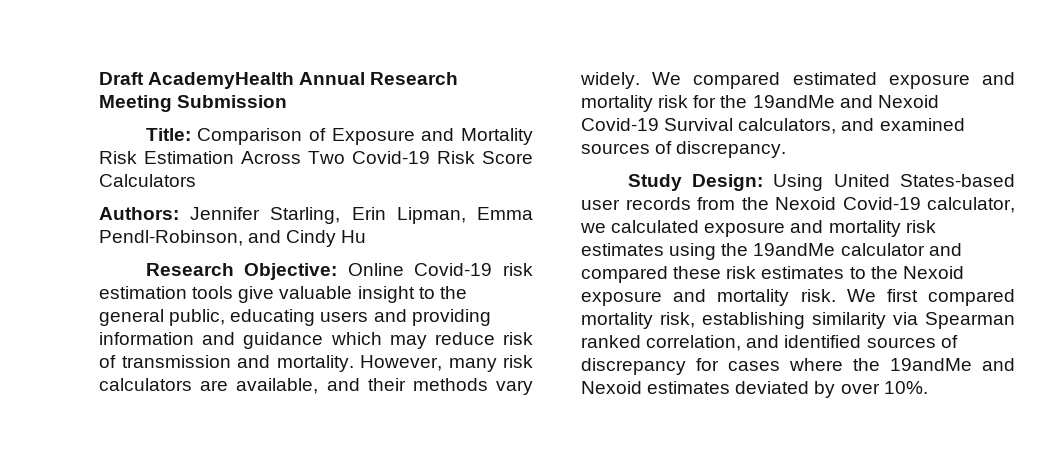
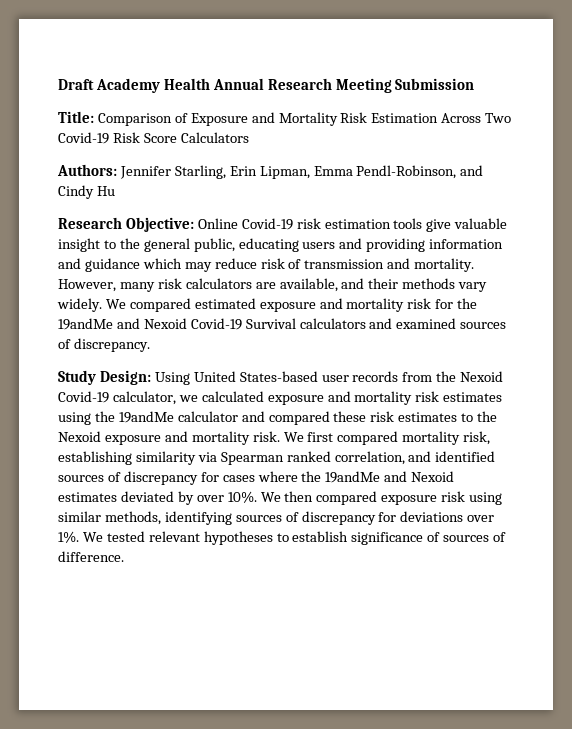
[148,72,295,89] AcademyHealth -> [95,78,210,93] Academy Health
[738,118,837,134] calculators, -> [299,318,366,329] calculators
(928, 387) none -> [260,491,503,505] [58,511,495,525] [58,531,507,545] [58,551,124,562] We then compared exposure risk using similar methods, identifying sources of discrepancy for deviations over 1%. We tested relevant hypotheses to establish significance of sources of difference.

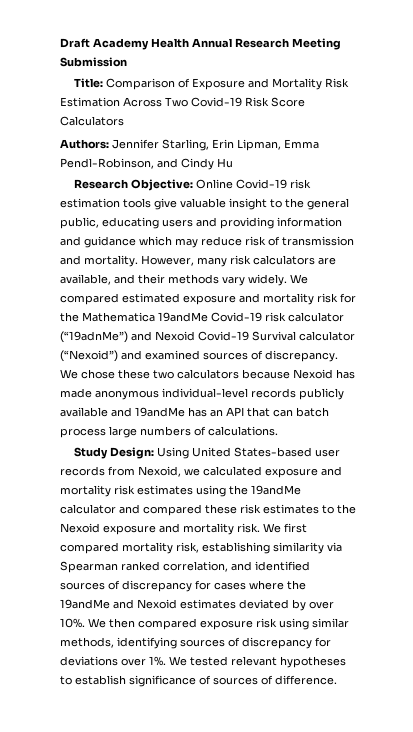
[58,318,113,330] 19andMe -> [82,312,344,322] [60,331,128,343] Mathematica 19andMe Covid-19 risk calculator (“19adnMe”)
[299,318,366,329] calculators -> [299,331,355,341] [60,350,118,362] calculator (“Nexoid”)
(150, 345) none -> [60,369,355,379] [60,388,344,400] [60,407,329,417] [60,426,278,438] We chose these two calculators because Nexoid has made anonymous individual-level records publicly available and 19andMe has an API that can batch process large numbers of calculations.
[436,371,504,382] [58,391,176,405] the Nexoid Covid-19 calculator, -> [138,466,181,477] Nexoid,

